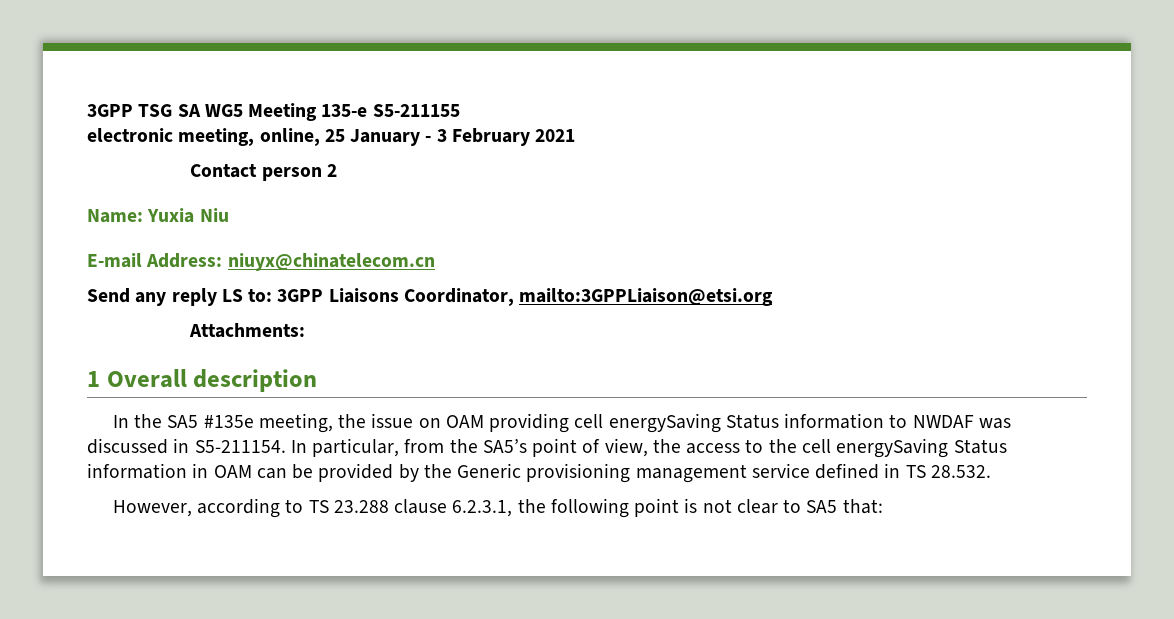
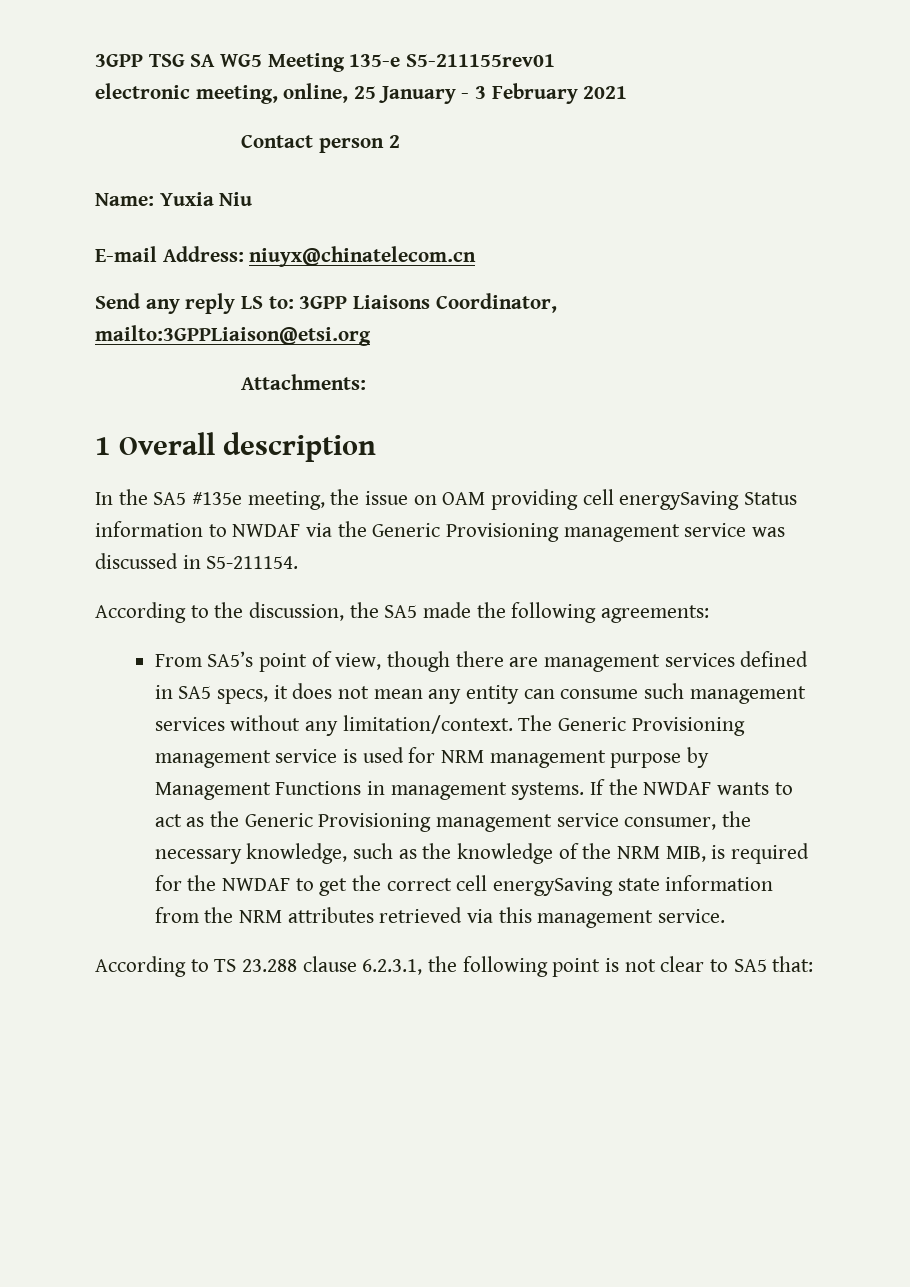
[372,104,460,117] S5-211155 -> [406,54,556,67] S5-211155rev01
[979,418,1012,429] [87,438,1007,458] [87,463,991,483] [112,498,281,518] was discussed in S5-211154. In particular, from the SA5’s point of view, the access to the cell energySaving Status information in OAM can be provided by the Generic provisioning management service defined in TS 28.532. // However, according -> [306,521,786,542] [95,553,299,569] [95,602,710,623] [154,651,809,672] [154,683,806,704] [154,715,745,736] [154,747,710,768] [154,779,793,800] [154,811,752,832] [154,843,810,864] [154,875,774,896] [154,907,726,928] [95,956,186,977] via the Generic Provisioning management service was discussed in S5-211154. // According to the discussion, the SA5 made the following agreements: // From SA5’s point of view, though there are management services defined in SA5 specs, it does not mean any entity can consume such management services without any limitation/context. The Generic Provisioning management service is used for NRM management purpose by Management Functions in management systems. If the NWDAF wants to act as the Generic Provisioning management service consumer, the necessary knowledge, such as the knowledge of the NRM MIB, is required for the NWDAF to get the correct cell energySaving state information from the NRM attributes retrieved via this management service. // According

